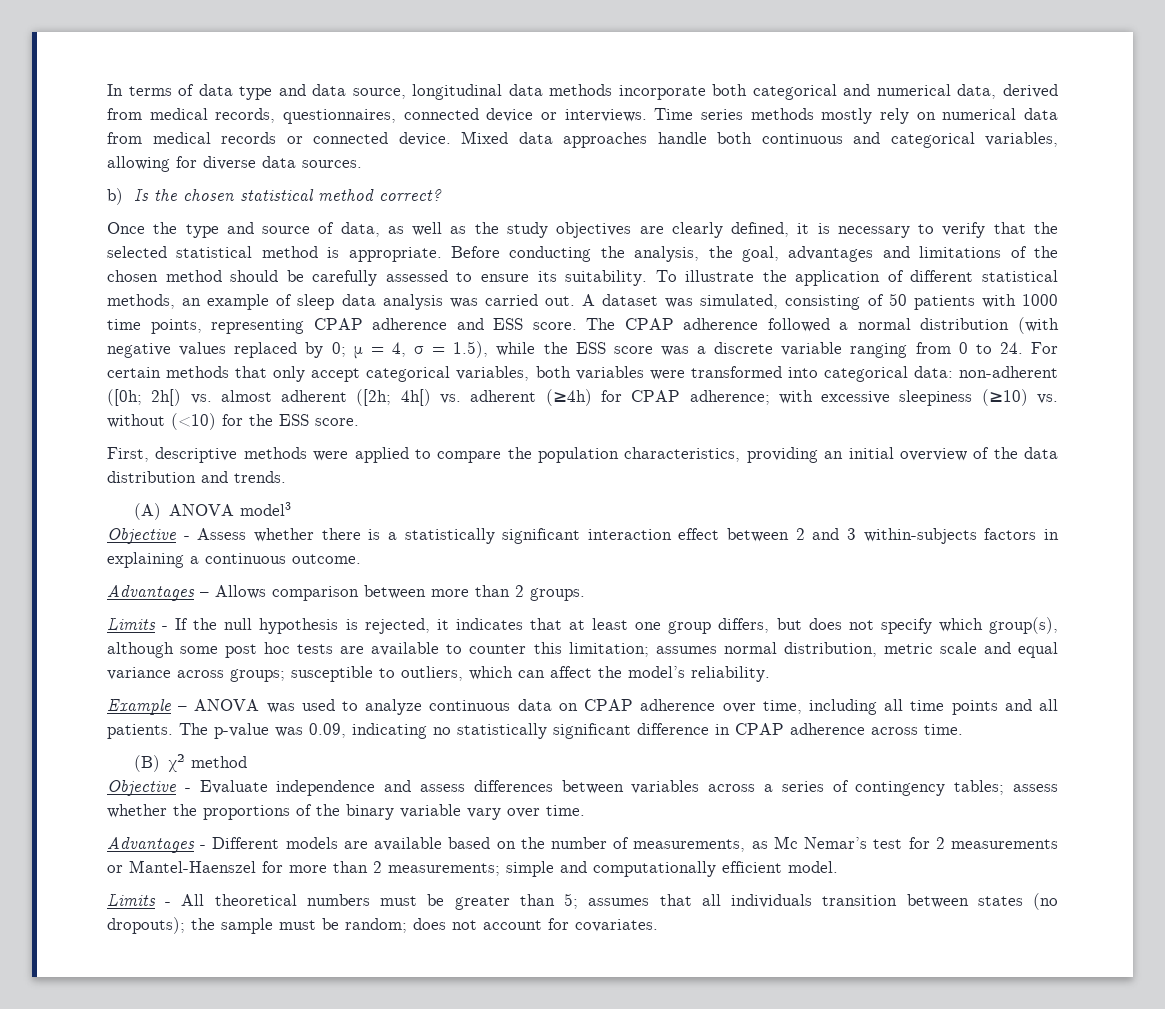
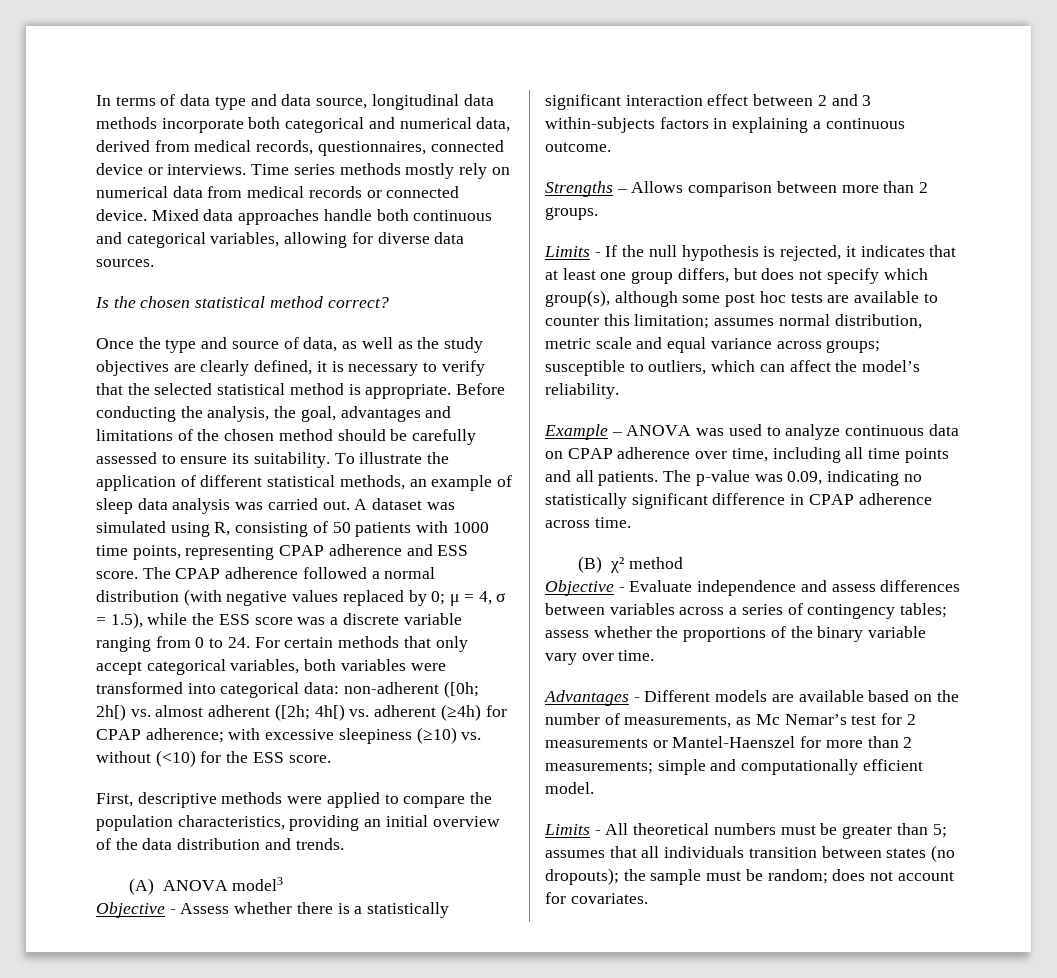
[107,188,123,205] b) -> (154, 263) none
[700,294,779,309] simulated, -> [96,521,231,537] simulated using R,
[107,585,195,601] Advantages -> [545,181,613,197] Strengths

